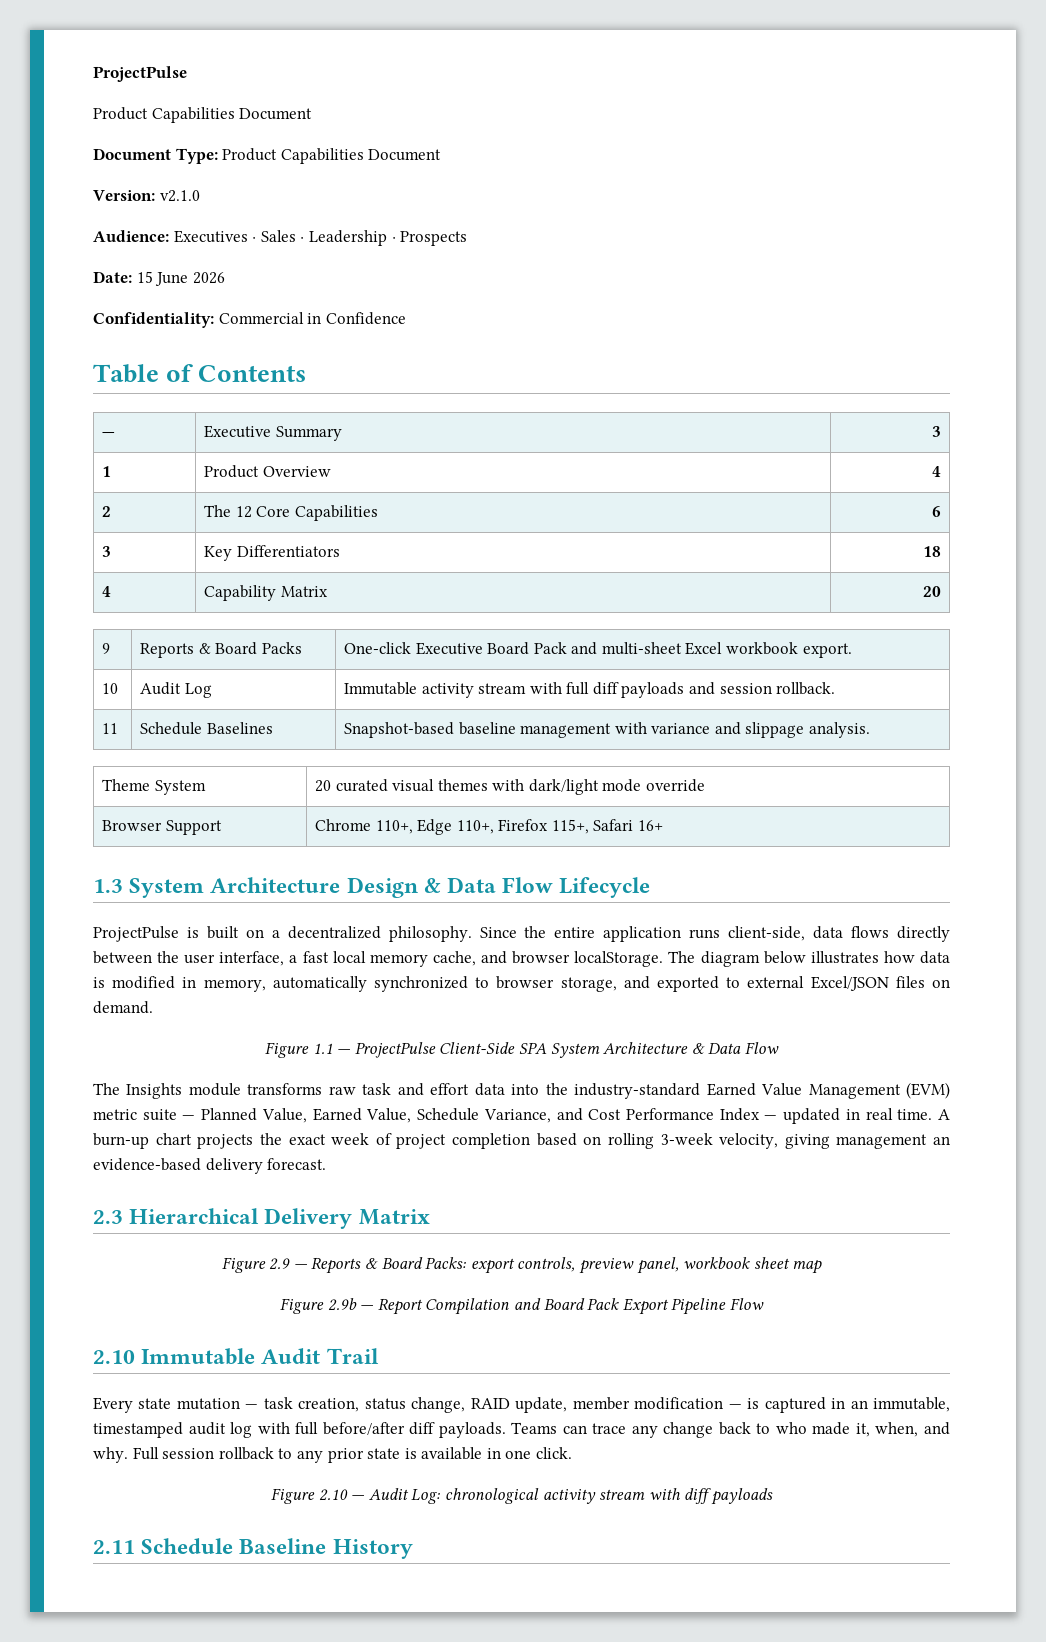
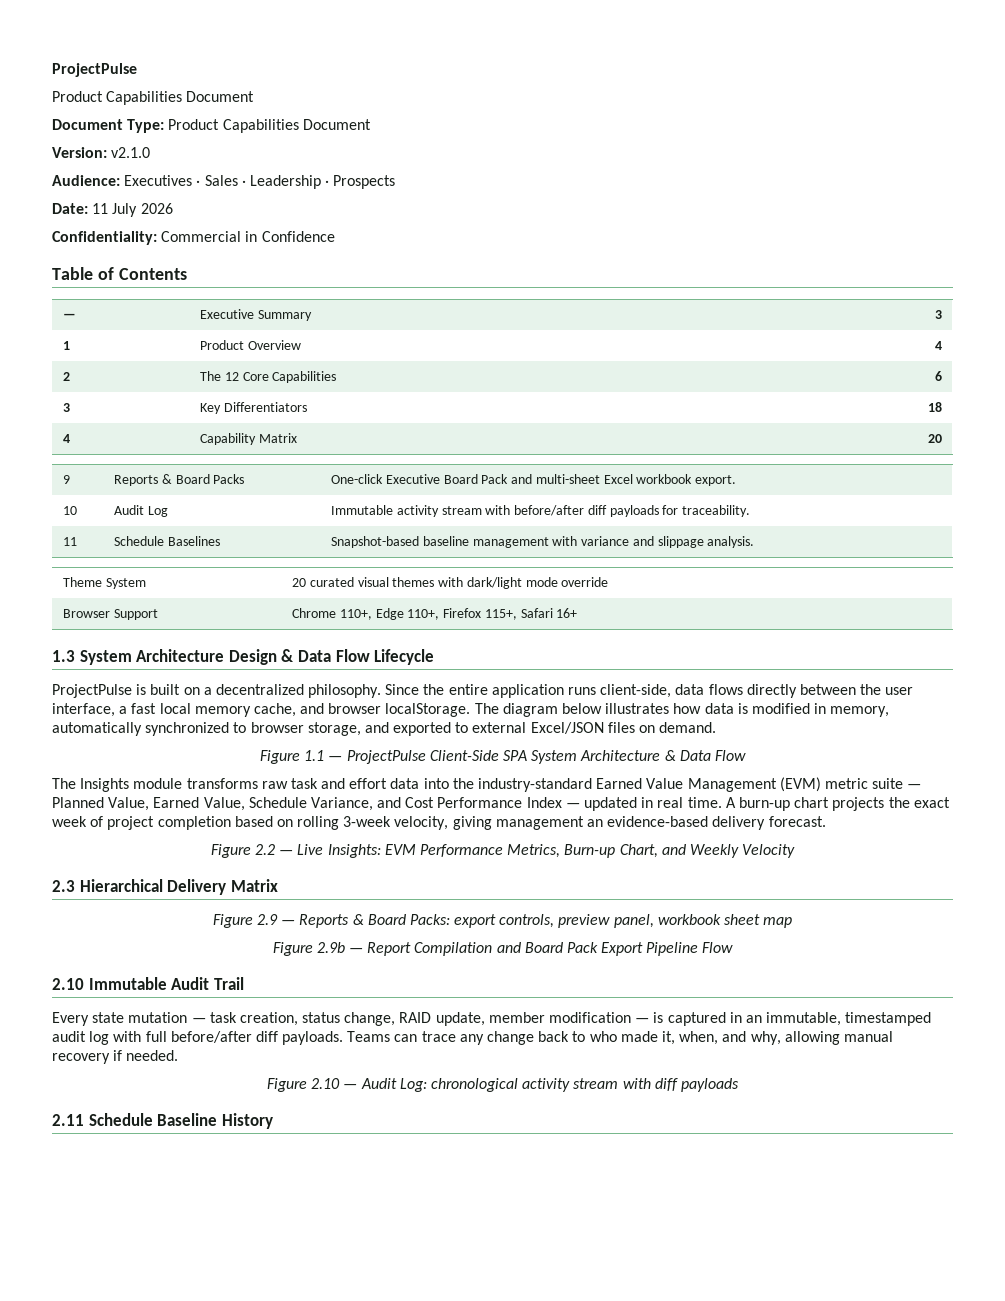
[136,271,189,286] 15 June -> [92,203,138,217] 11 July
[566,682,836,698] full diff payloads and session rollback. -> [514,505,751,517] before/after diff payloads for traceability.
(327, 1164) none -> [210,844,796,858] // Figure 2.2 — Live Insights: EVM Performance Metrics, Burn-up Chart, and Weekly Velocity
[93,1447,573,1463] why. Full session rollback to any prior state is available in one click. -> [750,1031,893,1045] [52,1050,179,1064] why, allowing manual recovery if needed.

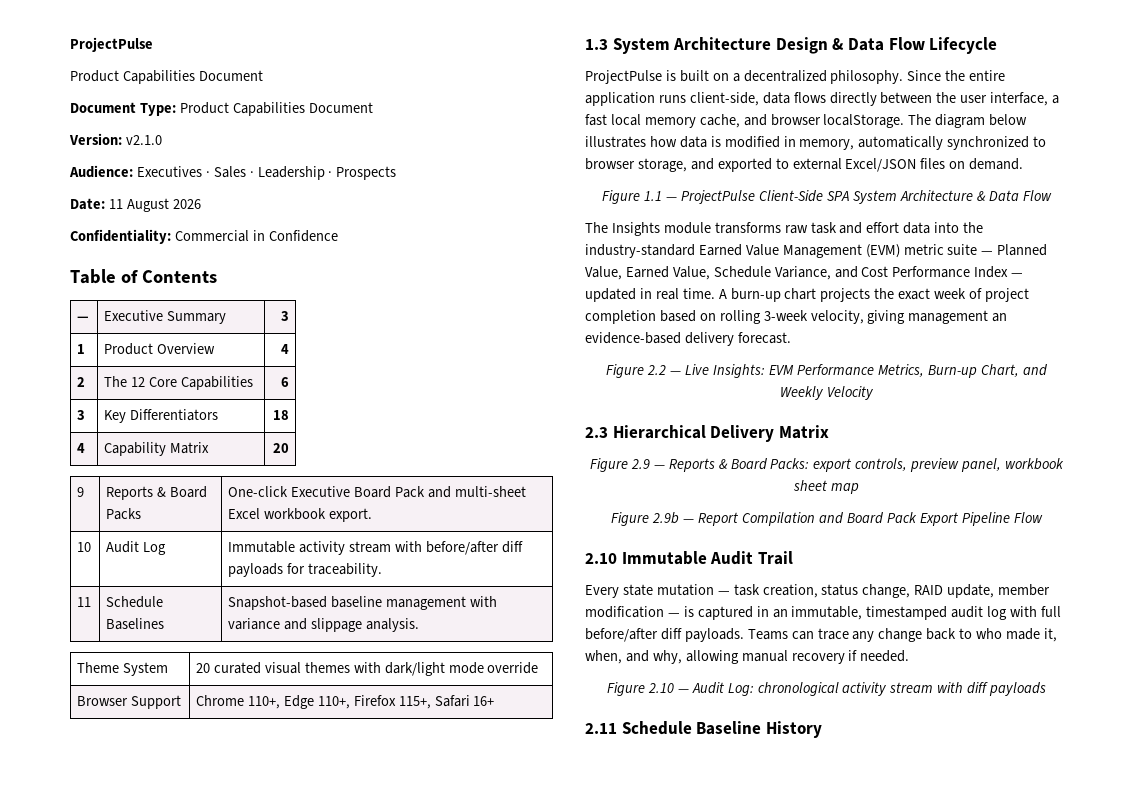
[112,203,138,217] July -> [126,198,169,212] August

